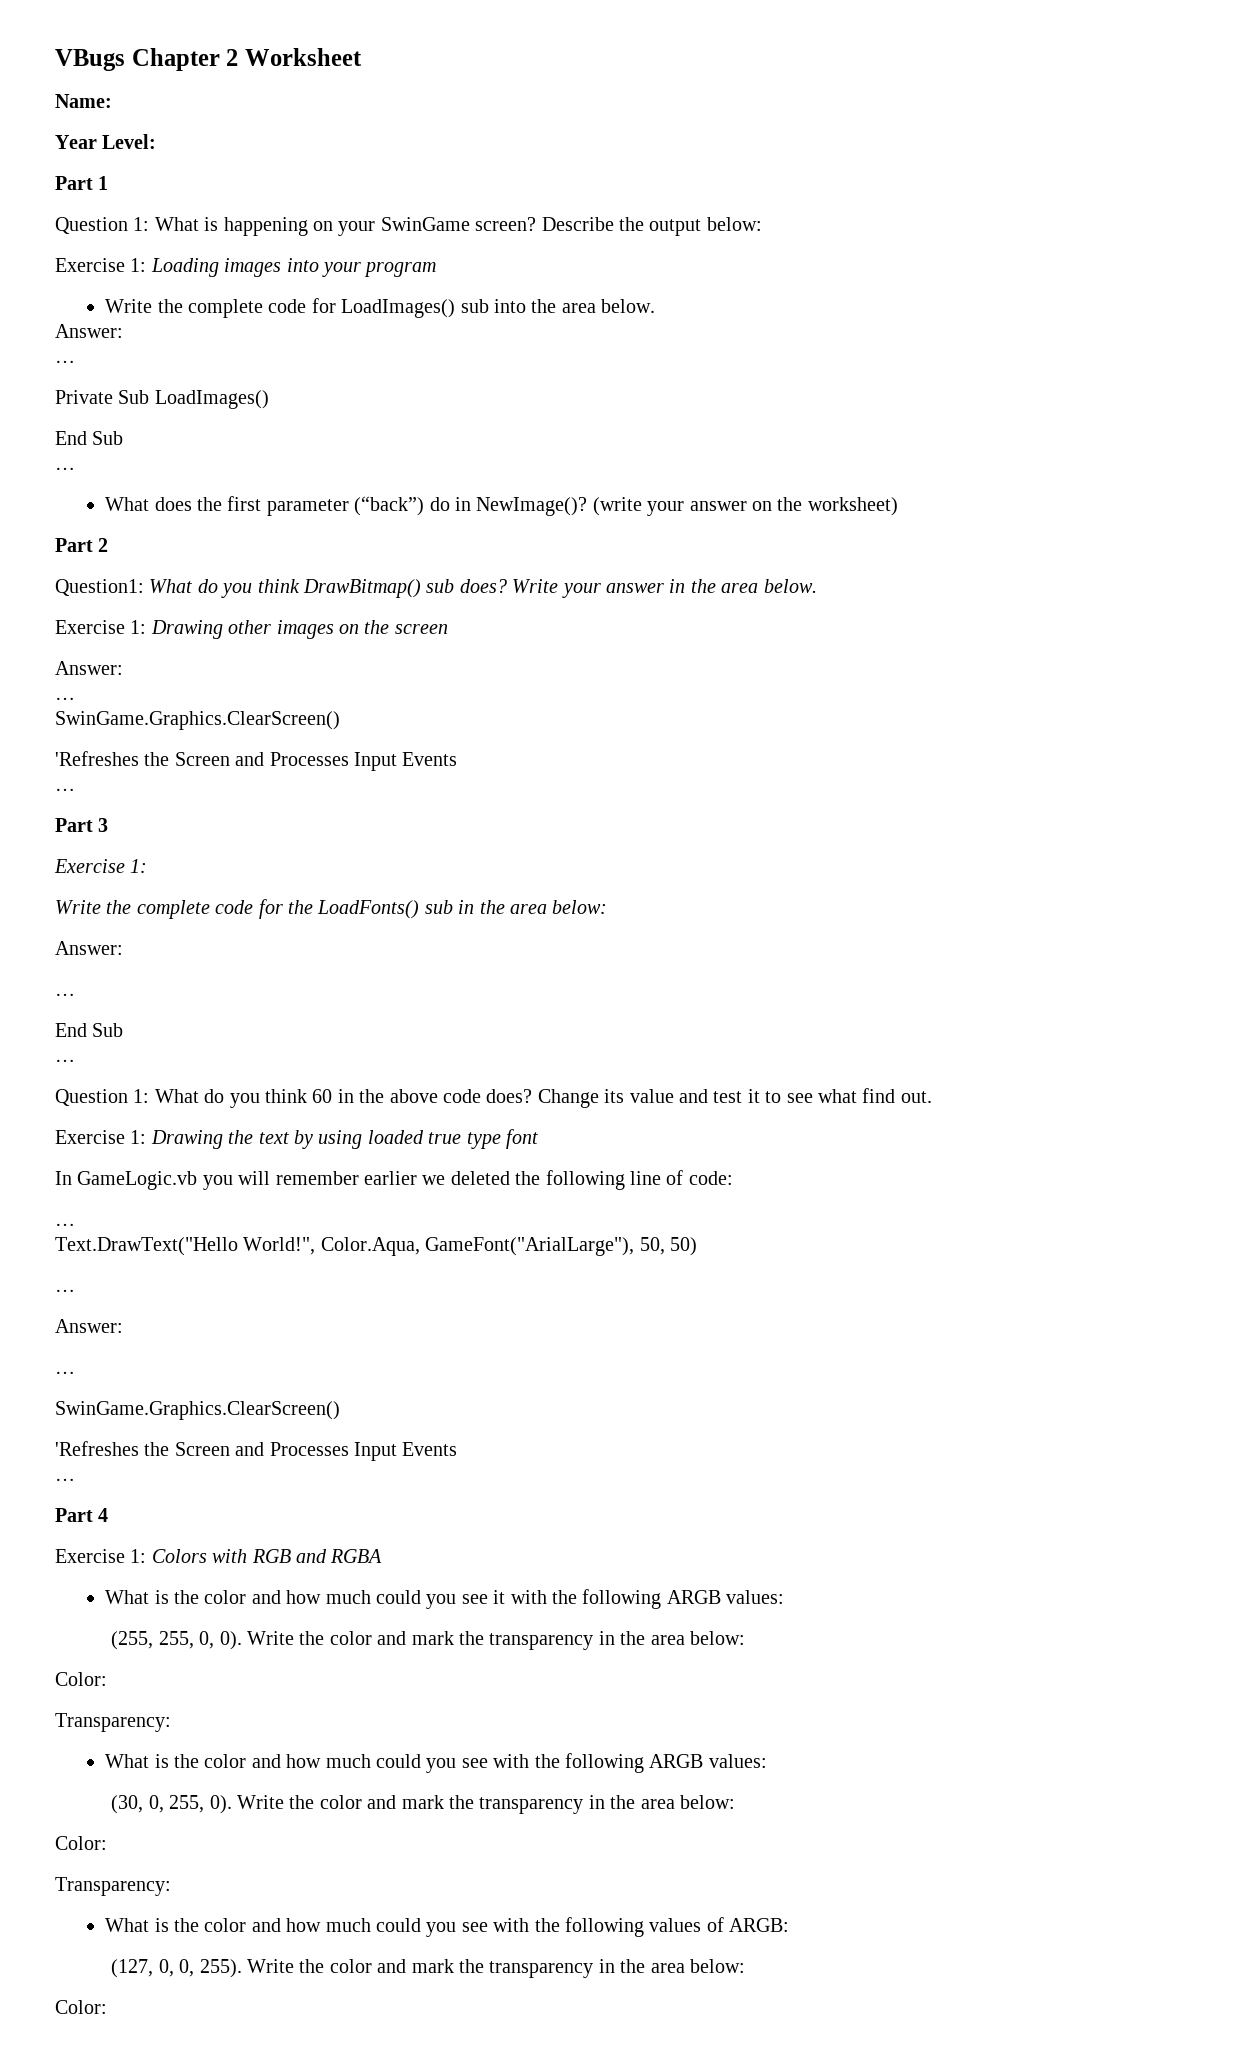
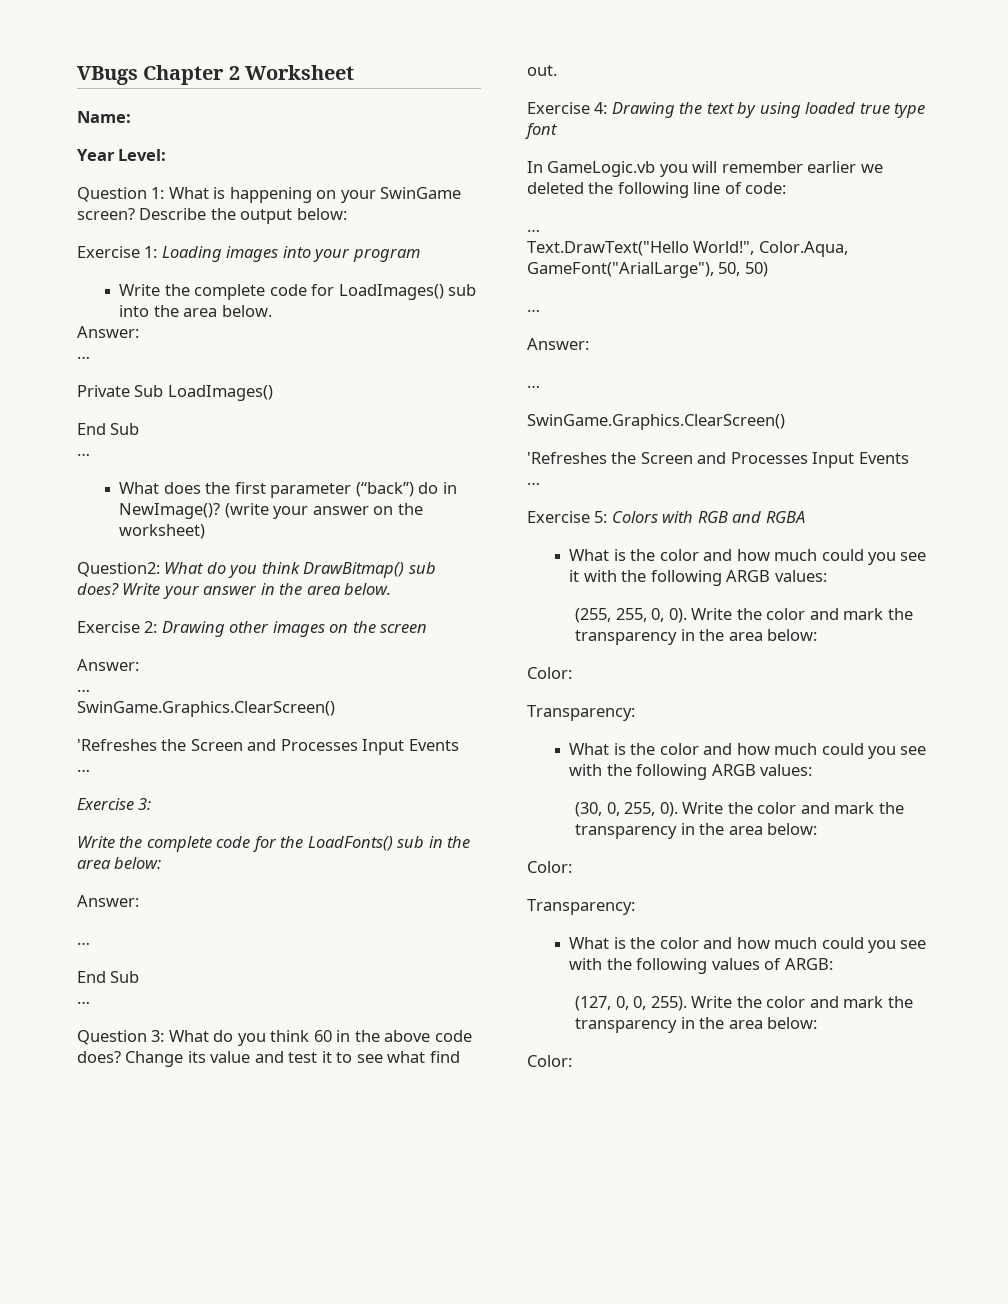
[55,176,109,190] // Part 1 -> (167, 155) none
[55,538,109,552] [55,579,144,596] Part 2 // Question1: -> [77,562,160,577] Question2:
[130,620,147,634] 1: -> [144,621,158,633] 2:
[55,818,109,832] [54,859,148,873] // Part 3 // Exercise 1: -> [77,798,152,810] // Exercise 3:
[133,1089,150,1103] 1: -> [151,1030,165,1042] 3:
[130,1130,147,1144] 1: -> [594,102,608,114] 4:
[55,1508,109,1522] [55,1549,147,1563] // Part 4 // Exercise 1: -> [527,511,608,523] // Exercise 5:

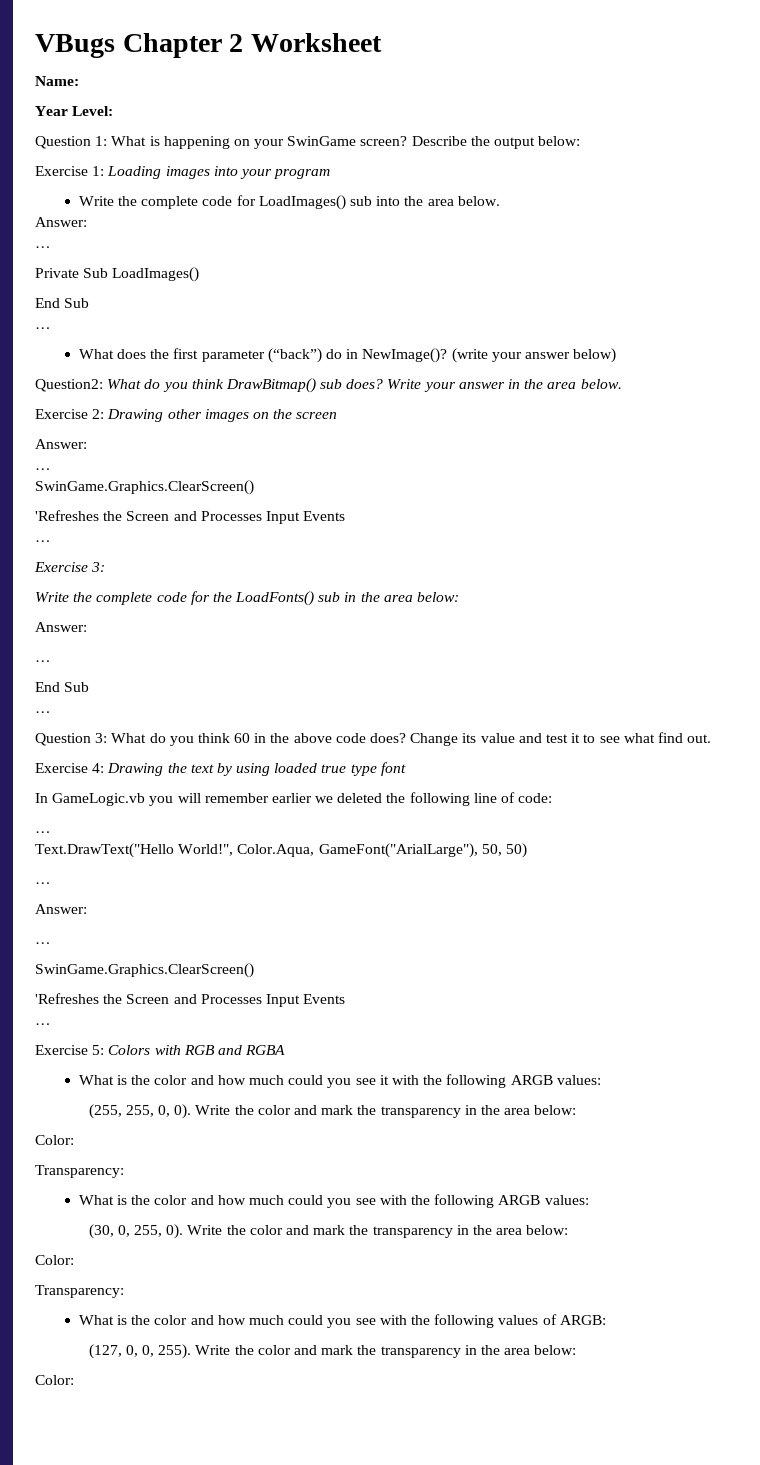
[373,503,423,515] [119,524,206,539] on the worksheet) -> [573,348,617,363] below)

